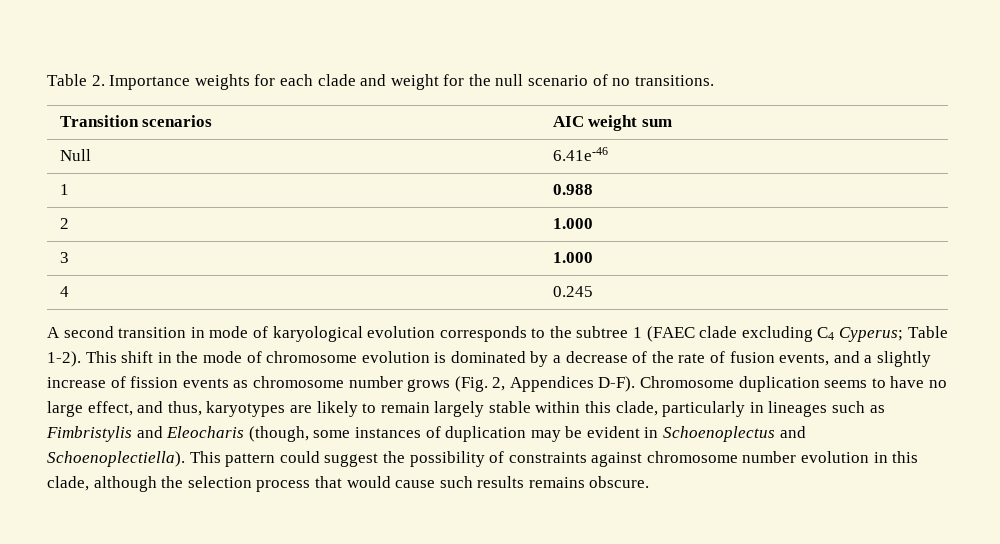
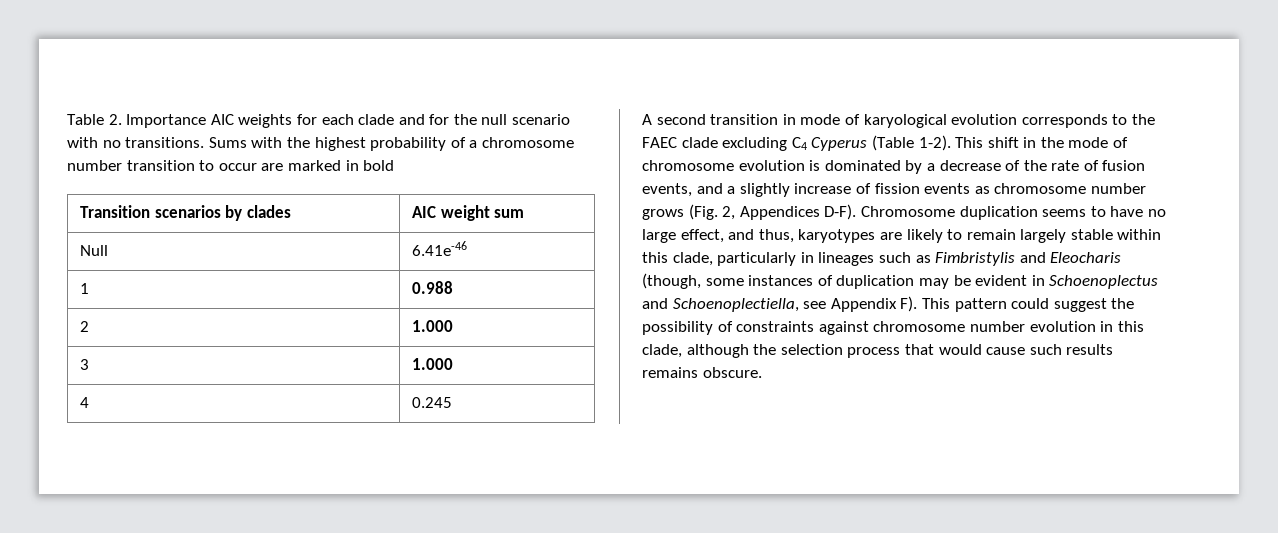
(191, 82) none -> [210,114,234,125] AIC
[390,74,439,90] weight -> (425, 119) none
[592,74,608,86] of -> [67,137,98,148] with
(714, 80) none -> [208,137,574,151] [67,160,395,171] Sums with the highest probability of a chromosome number transition to occur are marked in bold
(213, 121) none -> [225,205,291,221] by clades
[576,326,695,342] subtree 1 (FAEC -> [642,137,677,148] FAEC
[839,326,948,342] Cyperus; Table -> [811,135,914,151] Cyperus (Table
[47,451,185,467] Schoenoplectiella). -> [672,296,918,312] Schoenoplectiella, see Appendix F).

